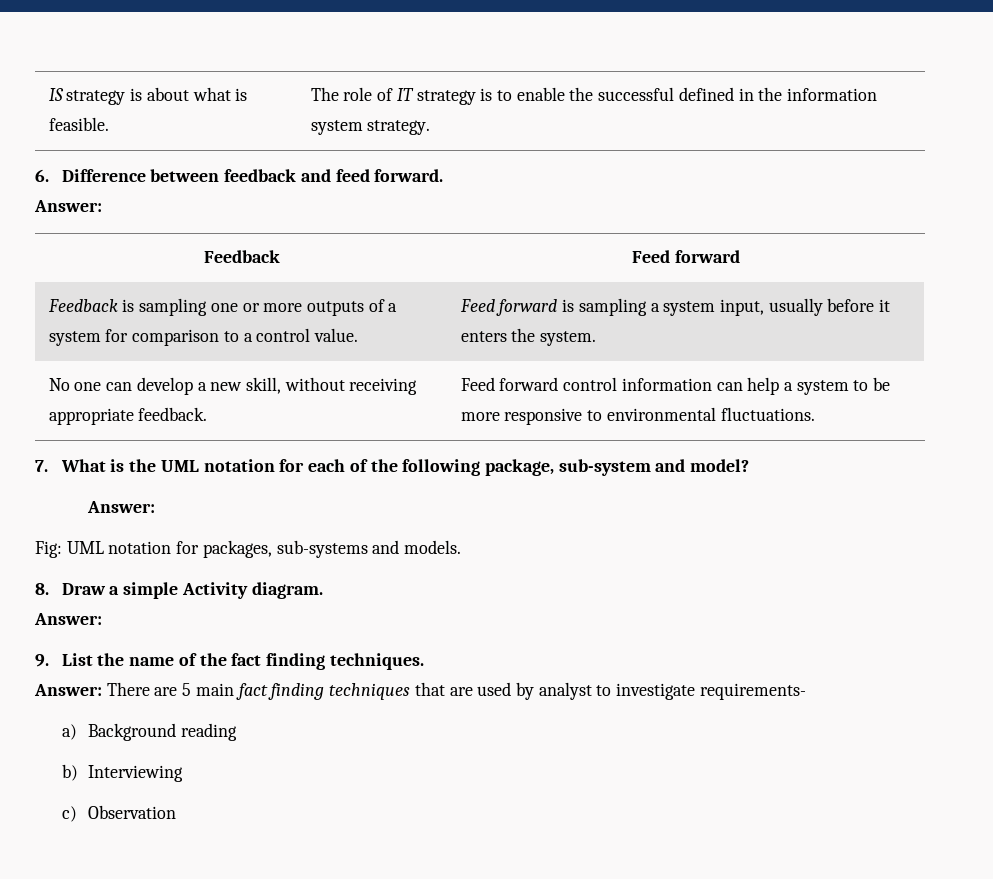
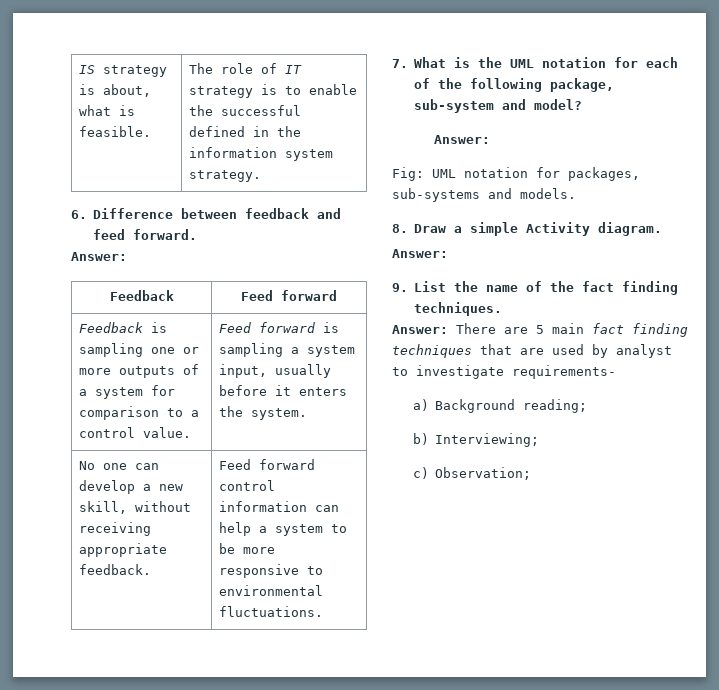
[146,87,189,101] about -> [103,84,152,97] about,
[181,723,238,741] reading -> [523,399,588,413] reading;
[88,765,184,782] Interviewing -> [435,433,540,447] Interviewing;
[88,805,177,819] Observation -> [435,467,532,480] Observation;

